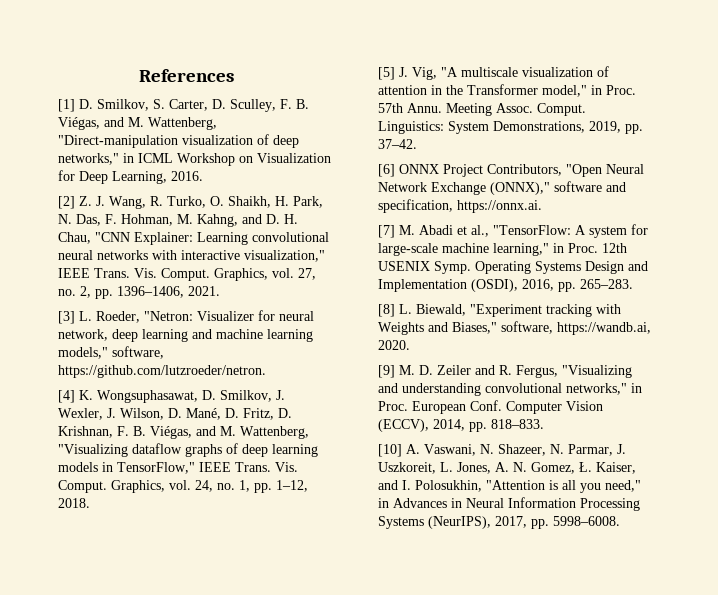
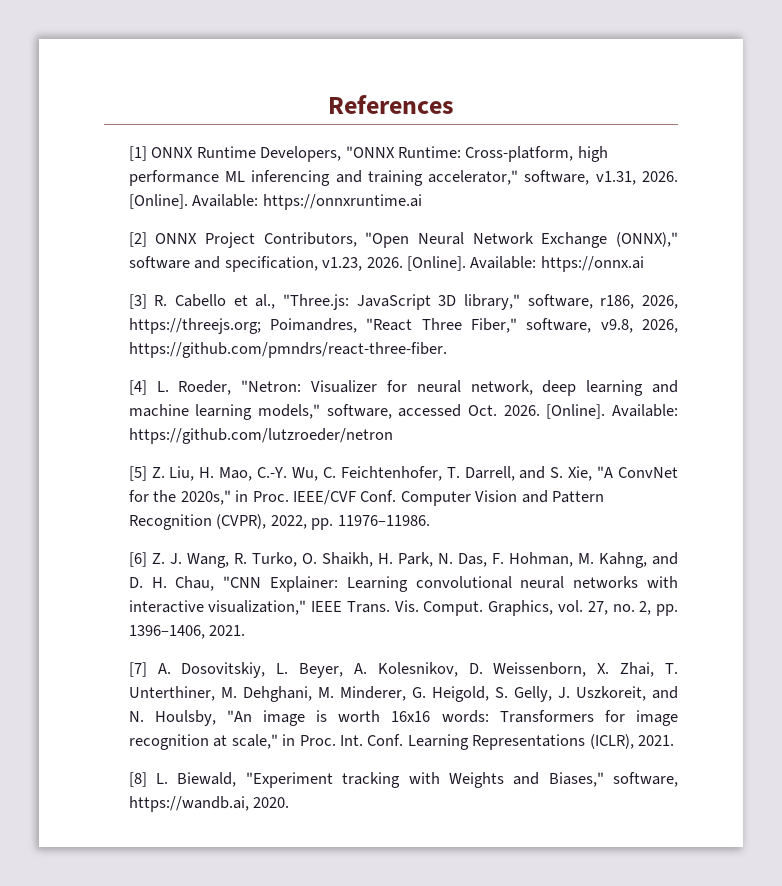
[78,99,309,112] [57,117,217,130] [57,134,299,148] [57,153,331,166] [57,170,203,184] [57,196,75,209] D. Smilkov, S. Carter, D. Sculley, F. B. Viégas, and M. Wattenberg, "Direct-manipulation visualization of deep networks," in ICML Workshop on Visualization for Deep Learning, 2016. // [2] -> [151,146,608,162] [128,170,678,186] [128,194,422,210] [128,232,678,248] [128,256,644,272] [128,294,678,310] [128,318,678,334] [128,342,447,358] [128,380,678,396] [128,404,678,420] [128,428,393,444] [128,466,678,481] [128,490,605,506] [128,514,430,530] [128,552,147,567] ONNX Runtime Developers, "ONNX Runtime: Cross-platform, high performance ML inferencing and training accelerator," software, v1.31, 2026. [Online]. Available: https://onnxruntime.ai // [2] ONNX Project Contributors, "Open Neural Network Exchange (ONNX)," software and specification, v1.23, 2026. [Online]. Available: https://onnx.ai // [3] R. Cabello et al., "Three.js: JavaScript 3D library," software, r186, 2026, https://threejs.org; Poimandres, "React Three Fiber," software, v9.8, 2026, https://github.com/pmndrs/react-three-fiber. // [4] L. Roeder, "Netron: Visualizer for neural network, deep learning and machine learning models," software, accessed Oct. 2026. [Online]. Available: https://github.com/lutzroeder/netron // [5] Z. Liu, H. Mao, C.-Y. Wu, C. Feichtenhofer, T. Darrell, and S. Xie, "A ConvNet for the 2020s," in Proc. IEEE/CVF Conf. Computer Vision and Pattern Recognition (CVPR), 2022, pp. 11976–11986. // [6]
[57,310,314,324] [57,329,313,342] [57,346,164,359] [57,365,266,378] [57,390,285,403] [57,408,292,420] [57,426,309,439] [57,443,318,457] [57,462,298,474] [57,480,308,493] [57,498,90,508] [377,66,609,80] [377,84,636,97] [377,103,586,116] [377,121,643,134] [377,139,417,149] [377,164,644,177] [377,181,626,195] [377,199,542,213] [377,224,648,238] [377,243,627,256] [377,261,648,274] [377,279,633,292] [3] L. Roeder, "Netron: Visualizer for neural network, deep learning and machine learning models," software, https://github.com/lutzroeder/netron. // [4] K. Wongsuphasawat, D. Smilkov, J. Wexler, J. Wilson, D. Mané, D. Fritz, D. Krishnan, F. B. Viégas, and M. Wattenberg, "Visualizing dataflow graphs of deep learning models in TensorFlow," IEEE Trans. Vis. Comput. Graphics, vol. 24, no. 1, pp. 1–12, 2018. // [5] J. Vig, "A multiscale visualization of attention in the Transformer model," in Proc. 57th Annu. Meeting Assoc. Comput. Linguistics: System Demonstrations, 2019, pp. 37–42. // [6] ONNX Project Contributors, "Open Neural Network Exchange (ONNX)," software and specification, https://onnx.ai. // [7] M. Abadi et al., "TensorFlow: A system for large-scale machine learning," in Proc. 12th USENIX Symp. Operating Systems Design and Implementation (OSDI), 2016, pp. 265–283. -> [128,662,678,678] [128,686,678,702] [128,710,678,726] [128,734,675,750] [7] A. Dosovitskiy, L. Beyer, A. Kolesnikov, D. Weissenborn, X. Zhai, T. Unterthiner, M. Dehghani, M. Minderer, G. Heigold, S. Gelly, J. Uszkoreit, and N. Houlsby, "An image is worth 16x16 words: Transformers for image recognition at scale," in Proc. Int. Conf. Learning Representations (ICLR), 2021.
[377,365,632,378] [377,383,642,396] [377,400,603,414] [377,419,544,432] [377,444,626,457] [377,462,636,474] [377,480,641,493] [377,497,640,511] [377,516,620,529] // [9] M. D. Zeiler and R. Fergus, "Visualizing and understanding convolutional networks," in Proc. European Conf. Computer Vision (ECCV), 2014, pp. 818–833. // [10] A. Vaswani, N. Shazeer, N. Parmar, J. Uszkoreit, L. Jones, A. N. Gomez, Ł. Kaiser, and I. Polosukhin, "Attention is all you need," in Advances in Neural Information Processing Systems (NeurIPS), 2017, pp. 5998–6008. -> (290, 802) none

